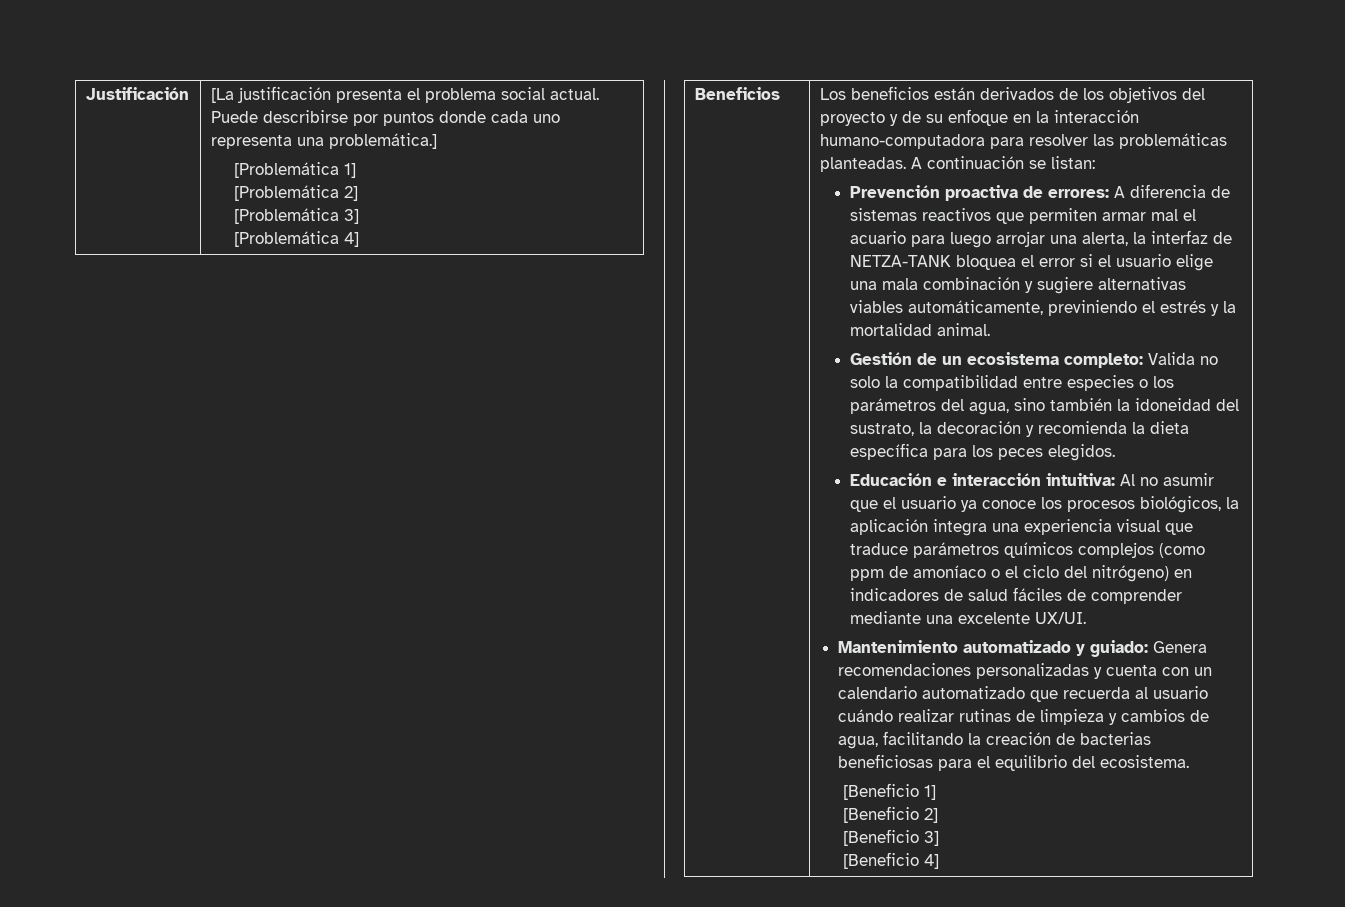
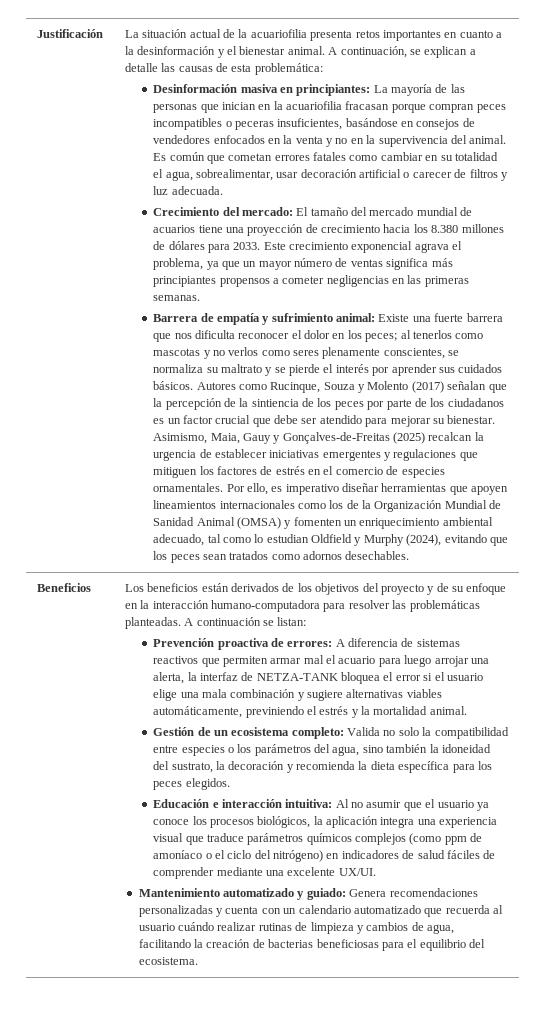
[210,86,599,103] [210,110,560,126] [210,133,437,149] [234,162,357,178] [234,185,359,201] [234,208,360,224] [234,231,360,247] [La justificación presenta el problema social actual. Puede describirse por puntos donde cada uno representa una problemática.] // [Problemática 1] // [Problemática 2] // [Problemática 3] // [Problemática 4] -> [124,29,503,41] [124,46,476,58] [124,63,323,75] [153,84,465,96] [153,101,506,113] [153,118,475,130] [153,135,507,147] [153,152,498,164] [153,169,508,181] [153,186,223,195] [153,207,473,216] [153,224,504,236] [153,241,463,253] [153,258,453,270] [153,275,469,287] [153,295,201,301] [153,313,503,325] [153,330,484,342] [153,347,460,359] [153,364,503,376] [153,381,507,393] [153,398,504,410] [153,415,496,427] [153,432,484,444] [153,449,478,461] [153,466,445,478] [153,483,509,495] [153,500,502,512] [153,517,493,529] [153,534,508,546] [153,551,410,563] La situación actual de la acuariofilia presenta retos importantes en cuanto a la desinformación y el bienestar animal. A continuación, se explican a detalle las causas de esta problemática: // Desinformación masiva en principiantes: La mayoría de las personas que inician en la acuariofilia fracasan porque compran peces incompatibles o peceras insuficientes, basándose en consejos de vendedores enfocados en la venta y no en la supervivencia del animal. Es común que cometan errores fatales como cambiar en su totalidad el agua, sobrealimentar, usar decoración artificial o carecer de filtros y luz adecuada. // Crecimiento del mercado: El tamaño del mercado mundial de acuarios tiene una proyección de crecimiento hacia los 8.380 millones de dólares para 2033. Este crecimiento exponencial agrava el problema, ya que un mayor número de ventas significa más principiantes propensos a cometer negligencias en las primeras semanas. // Barrera de empatía y sufrimiento animal: Existe una fuerte barrera que nos dificulta reconocer el dolor en los peces; al tenerlos como mascotas y no verlos como seres plenamente conscientes, se normaliza su maltrato y se pierde el interés por aprender sus cuidados básicos. Autores como Rucinque, Souza y Molento (2017) señalan que la percepción de la sintiencia de los peces por parte de los ciudadanos es un factor crucial que debe ser atendido para mejorar su bienestar. Asimismo, Maia, Gauy y Gonçalves-de-Freitas (2025) recalcan la urgencia de establecer iniciativas emergentes y regulaciones que mitiguen los factores de estrés en el comercio de especies ornamentales. Por ello, es imperativo diseñar herramientas que apoyen lineamientos internacionales como los de la Organización Mundial de Sanidad Animal (OMSA) y fomenten un enriquecimiento ambiental adecuado, tal como lo estudian Oldfield y Murphy (2024), evitando que los peces sean tratados como adornos desechables.
[843,783,937,800] [843,806,939,823] [843,829,940,846] [843,852,940,869] // [Beneficio 1] // [Beneficio 2] // [Beneficio 3] // [Beneficio 4] -> (198, 961) none

